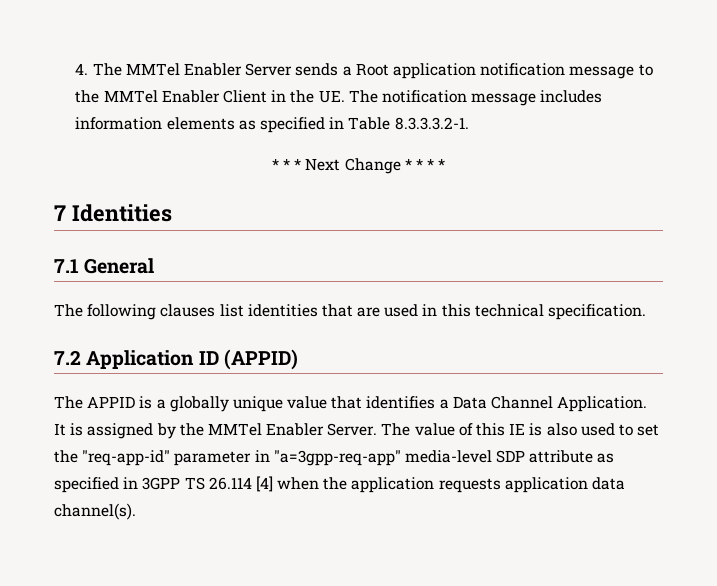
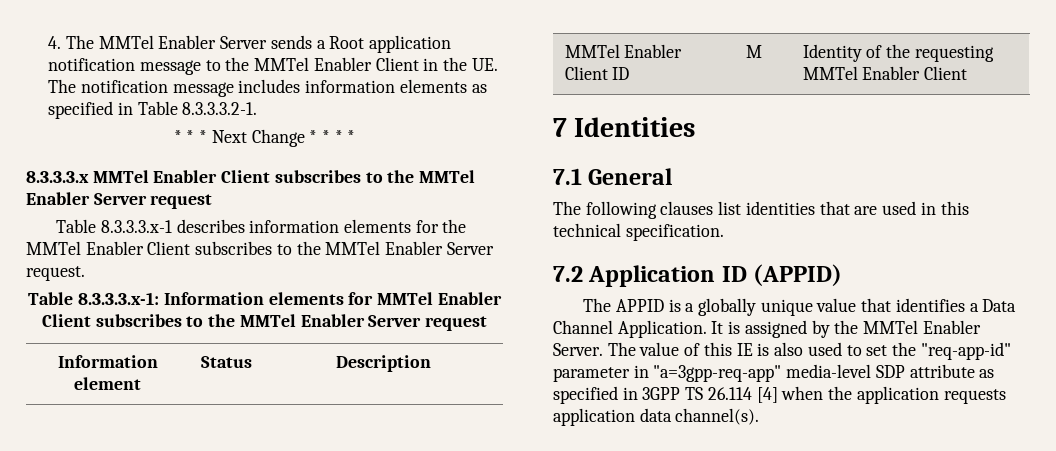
(446, 164) none -> [26,170,476,183] [26,192,213,209] [56,219,467,233] [26,241,494,255] [26,266,85,281] [28,292,502,305] [41,314,488,331] [57,355,158,368] [74,377,141,390] [200,356,252,368] [336,355,431,372] [564,44,683,58] [564,66,630,80] [745,45,762,58] [802,44,994,62] [802,66,968,80] // 8.3.3.3.x MMTel Enabler Client subscribes to the MMTel Enabler Server request // Table 8.3.3.3.x-1 describes information elements for the MMTel Enabler Client subscribes to the MMTel Enabler Server request. // Table 8.3.3.3.x-1: Information elements for MMTel Enabler Client subscribes to the MMTel Enabler Server request // Information element | Status | Description // MMTel Enabler Client ID | M | Identity of the requesting MMTel Enabler Client

